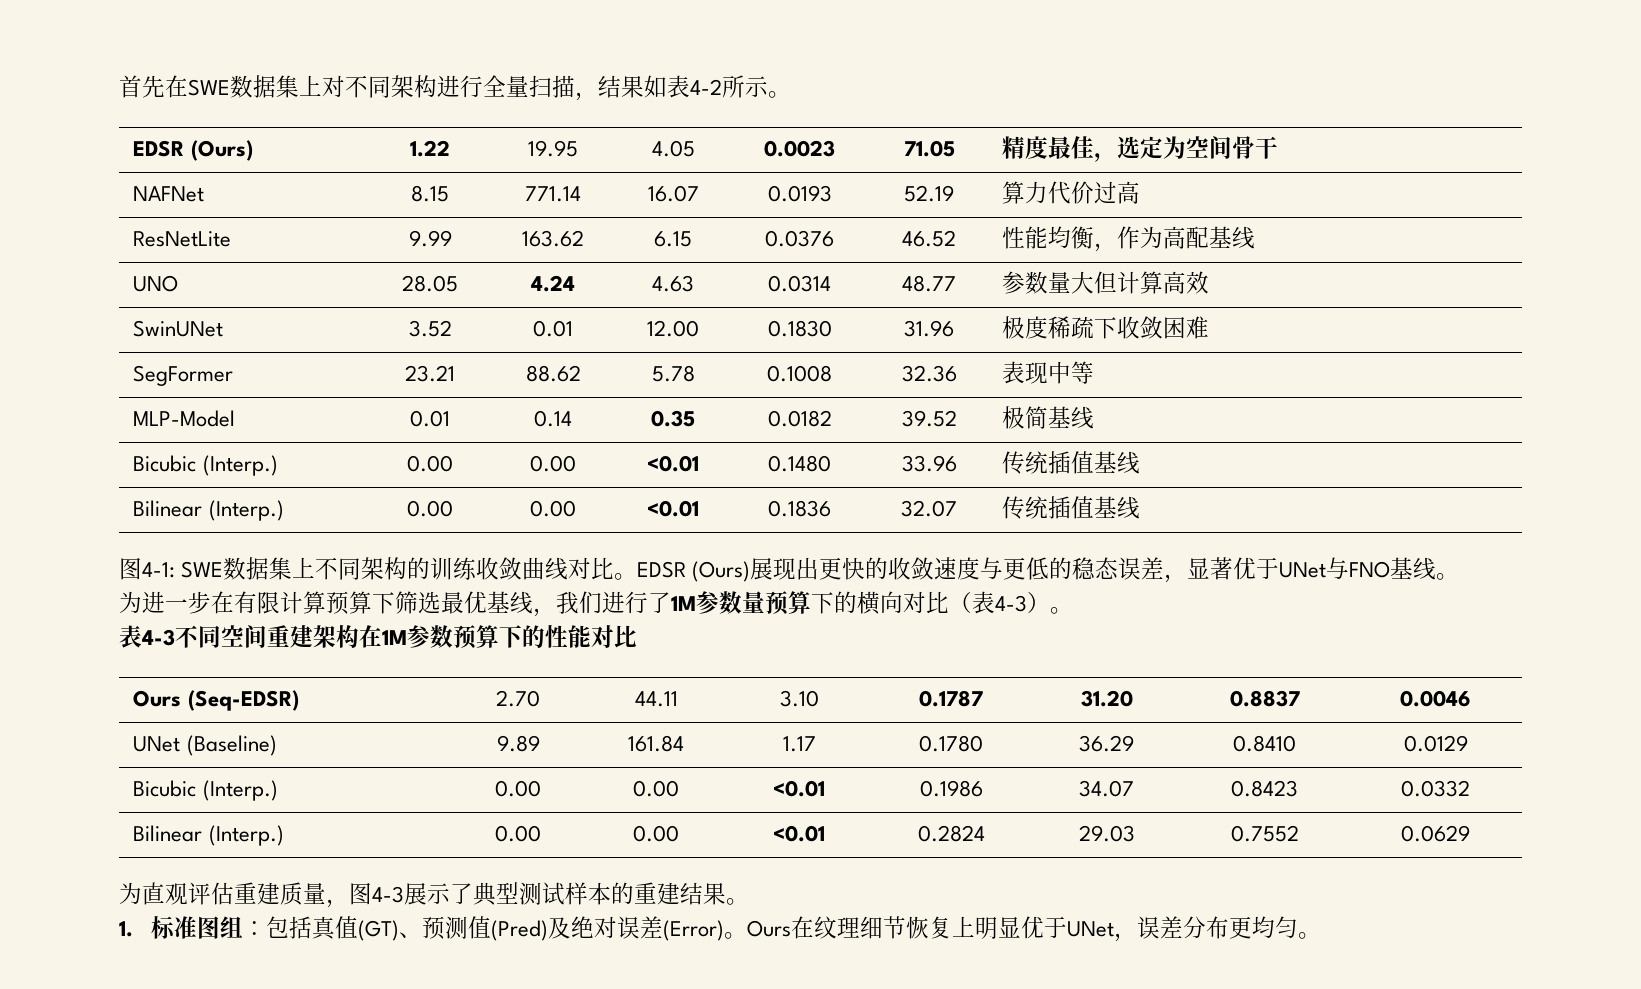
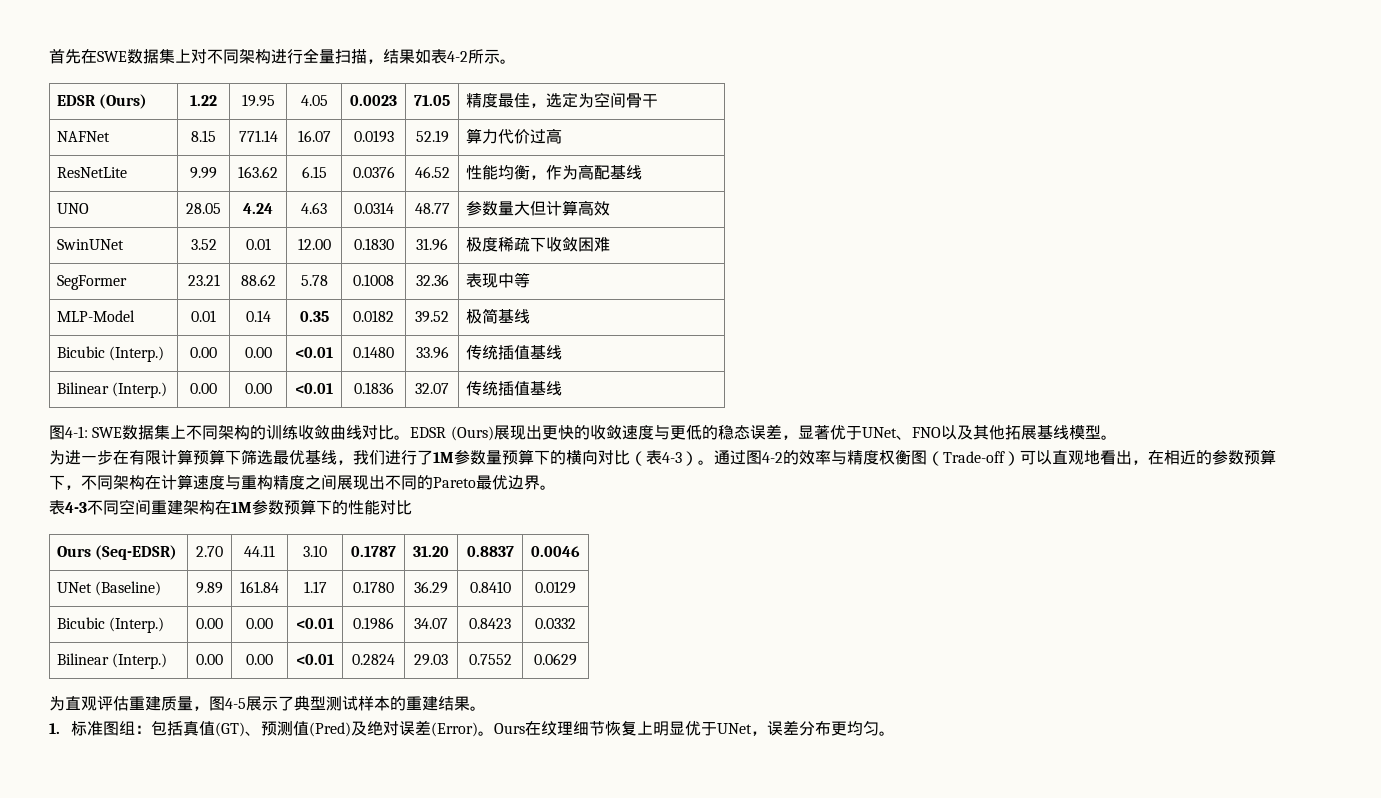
[1326,557,1437,580] 与FNO基线 -> [895,425,1101,440] 、FNO以及其他拓展基线模型
(1073, 610) none -> [714,449,1276,466] [49,474,556,490] 通过图4-2的效率与精度权衡图（Trade-off）可以直观地看出，在相近的参数预算下，不同架构在计算速度与重构精度之间展现出不同的Pareto最优边界。
[372,886,404,903] 4-3 -> [225,698,246,709] 4-5

